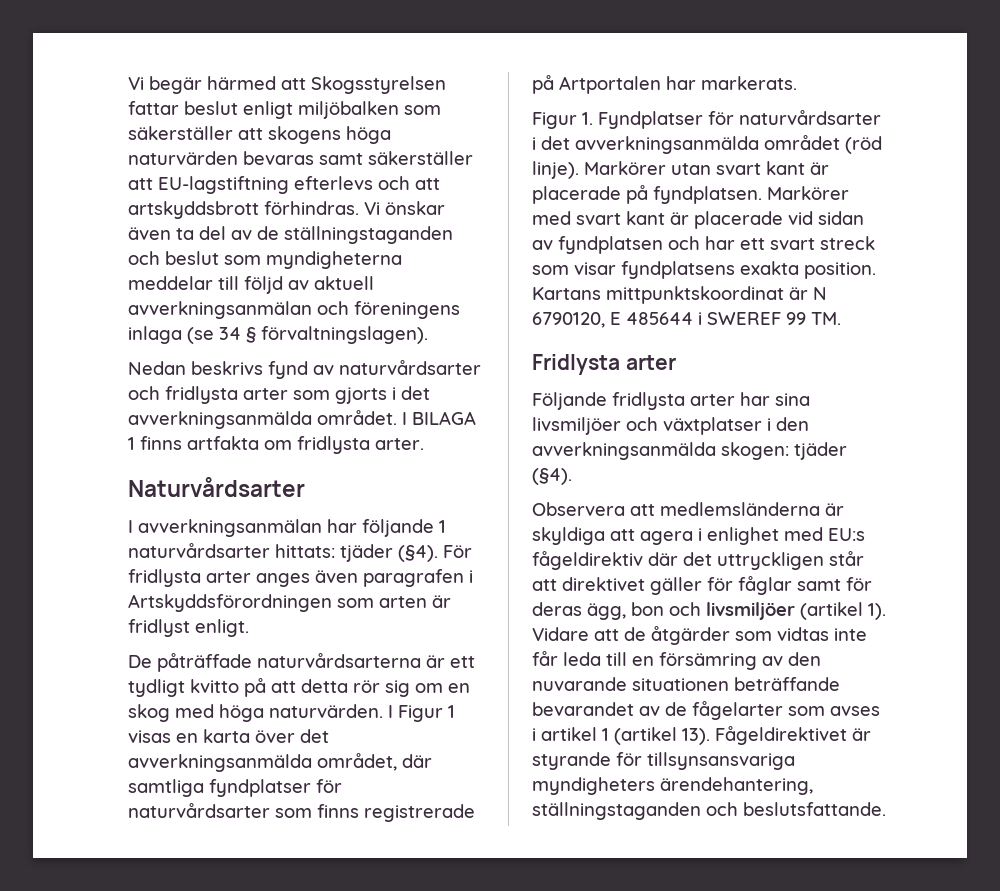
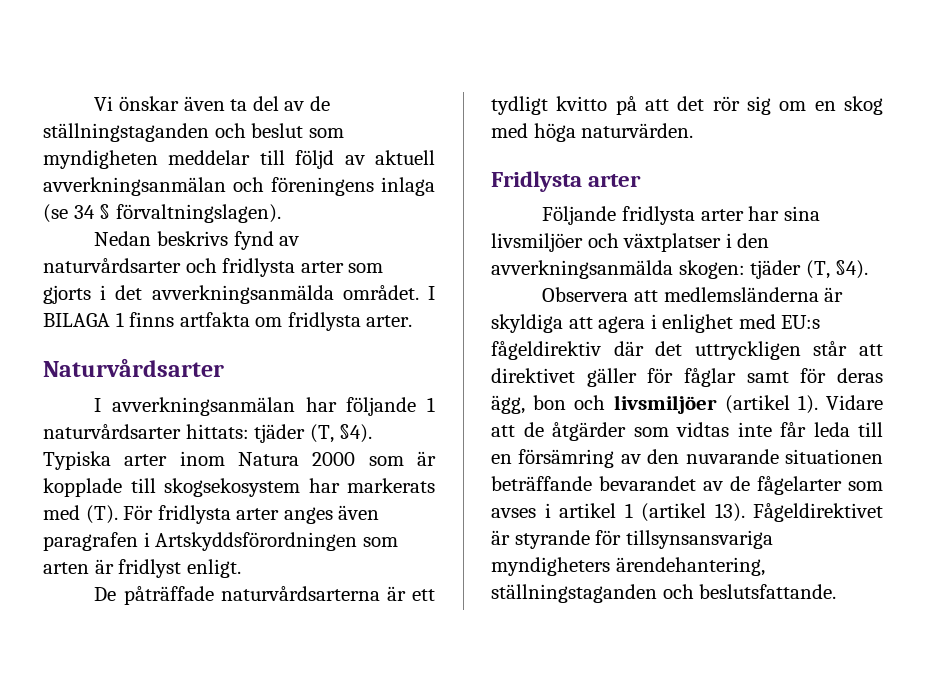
[128,76,446,94] [128,101,441,119] [128,126,391,144] [128,151,473,165] [128,176,440,194] [128,201,380,219] Vi begär härmed att Skogsstyrelsen fattar beslut enligt miljöbalken som säkerställer att skogens höga naturvärden bevaras samt säkerställer att EU-lagstiftning efterlevs och att artskyddsbrott förhindras. Vi -> [94,96,114,111] Vi
[266,251,402,269] myndigheterna -> [43,150,158,169] myndigheten
[398,545,438,562] (§4). -> [309,424,373,443] [43,451,436,470] [43,478,435,497] [43,505,118,524] (T, §4). Typiska arter inom Natura 2000 som är kopplade till skogsekosystem har markerats med (T).
[301,679,348,693] detta -> [677,96,705,111] det
[388,705,455,722] [128,729,329,743] [128,753,432,772] [128,779,342,797] [128,803,475,822] [532,75,797,94] [532,110,881,129] [532,135,882,154] [532,161,829,179] [532,185,849,204] [532,211,864,229] [532,236,875,254] [532,261,876,279] [532,286,827,304] [532,312,841,328] I Figur 1 visas en karta över det avverkningsanmälda området, där samtliga fyndplatser för naturvårdsarter som finns registrerade på Artportalen har markerats. // Figur 1. Fyndplatser för naturvårdsarter i det avverkningsanmälda området (röd linje). Markörer utan svart kant är placerade på fyndplatsen. Markörer med svart kant är placerade vid sidan av fyndplatsen och har ett svart streck som visar fyndplatsens exakta position. Kartans mittpunktskoordinat är N 6790120, E 485644 i SWEREF 99 TM. -> (694, 130) none
[532,468,572,485] (§4). -> [805,260,869,279] (T, §4).

